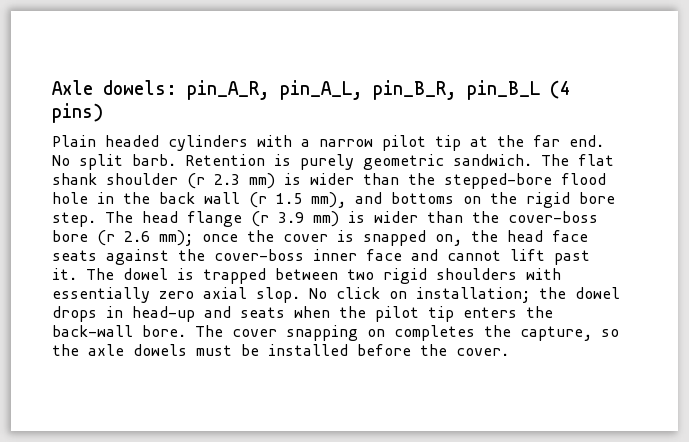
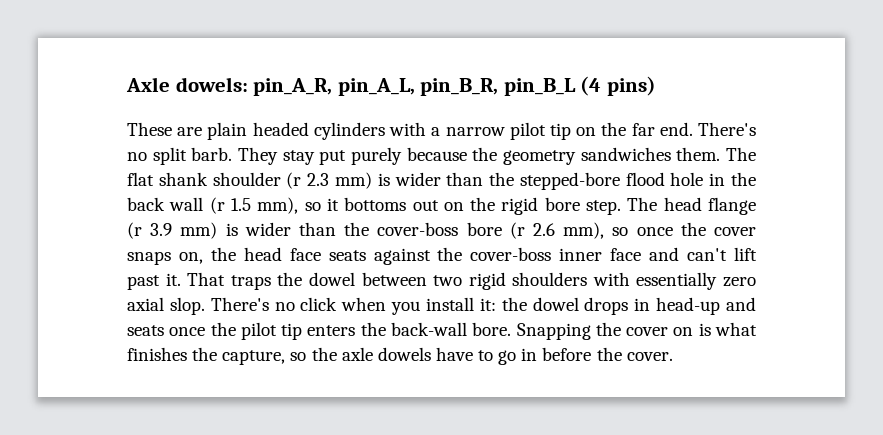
[52,135,96,147] Plain -> [127,122,248,140] These are plain
[470,136,488,147] at -> [576,127,597,136] on
[52,154,532,170] No split barb. Retention is purely geometric sandwich. -> [698,122,756,136] [127,147,721,165] There's no split barb. They stay put purely because the geometry sandwiches them.
[355,192,454,204] and bottoms -> [304,197,439,211] so it bottoms out
[159,230,193,246] mm); -> [563,222,629,239] mm), so
[337,230,426,246] is snapped -> [127,251,171,265] snaps
[447,250,501,261] cannot -> [687,248,728,261] can't
[86,268,266,284] The dowel is trapped -> [187,272,355,290] That traps the dowel
[309,287,530,303] No click on installation; -> [210,297,496,315] There's no click when you install it:
[294,306,330,318] when -> [169,327,206,336] once
[195,325,475,341] The cover snapping on completes -> [516,322,758,340] [127,347,187,361] Snapping the cover on is what finishes
[196,344,348,356] must be installed -> [435,347,538,365] have to go in

